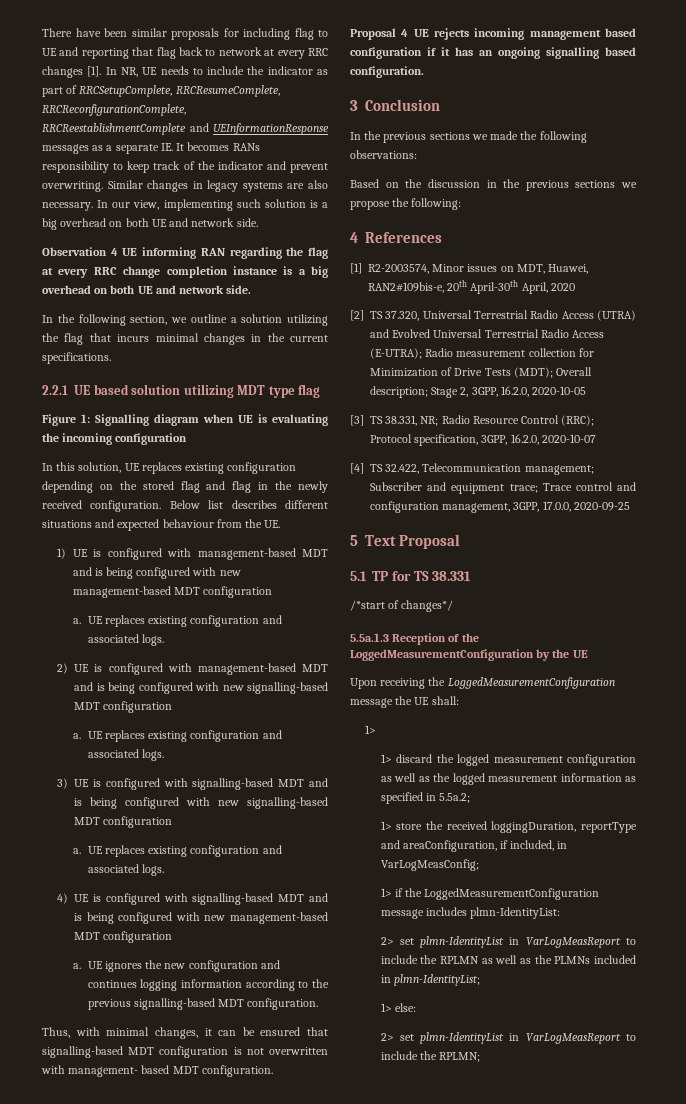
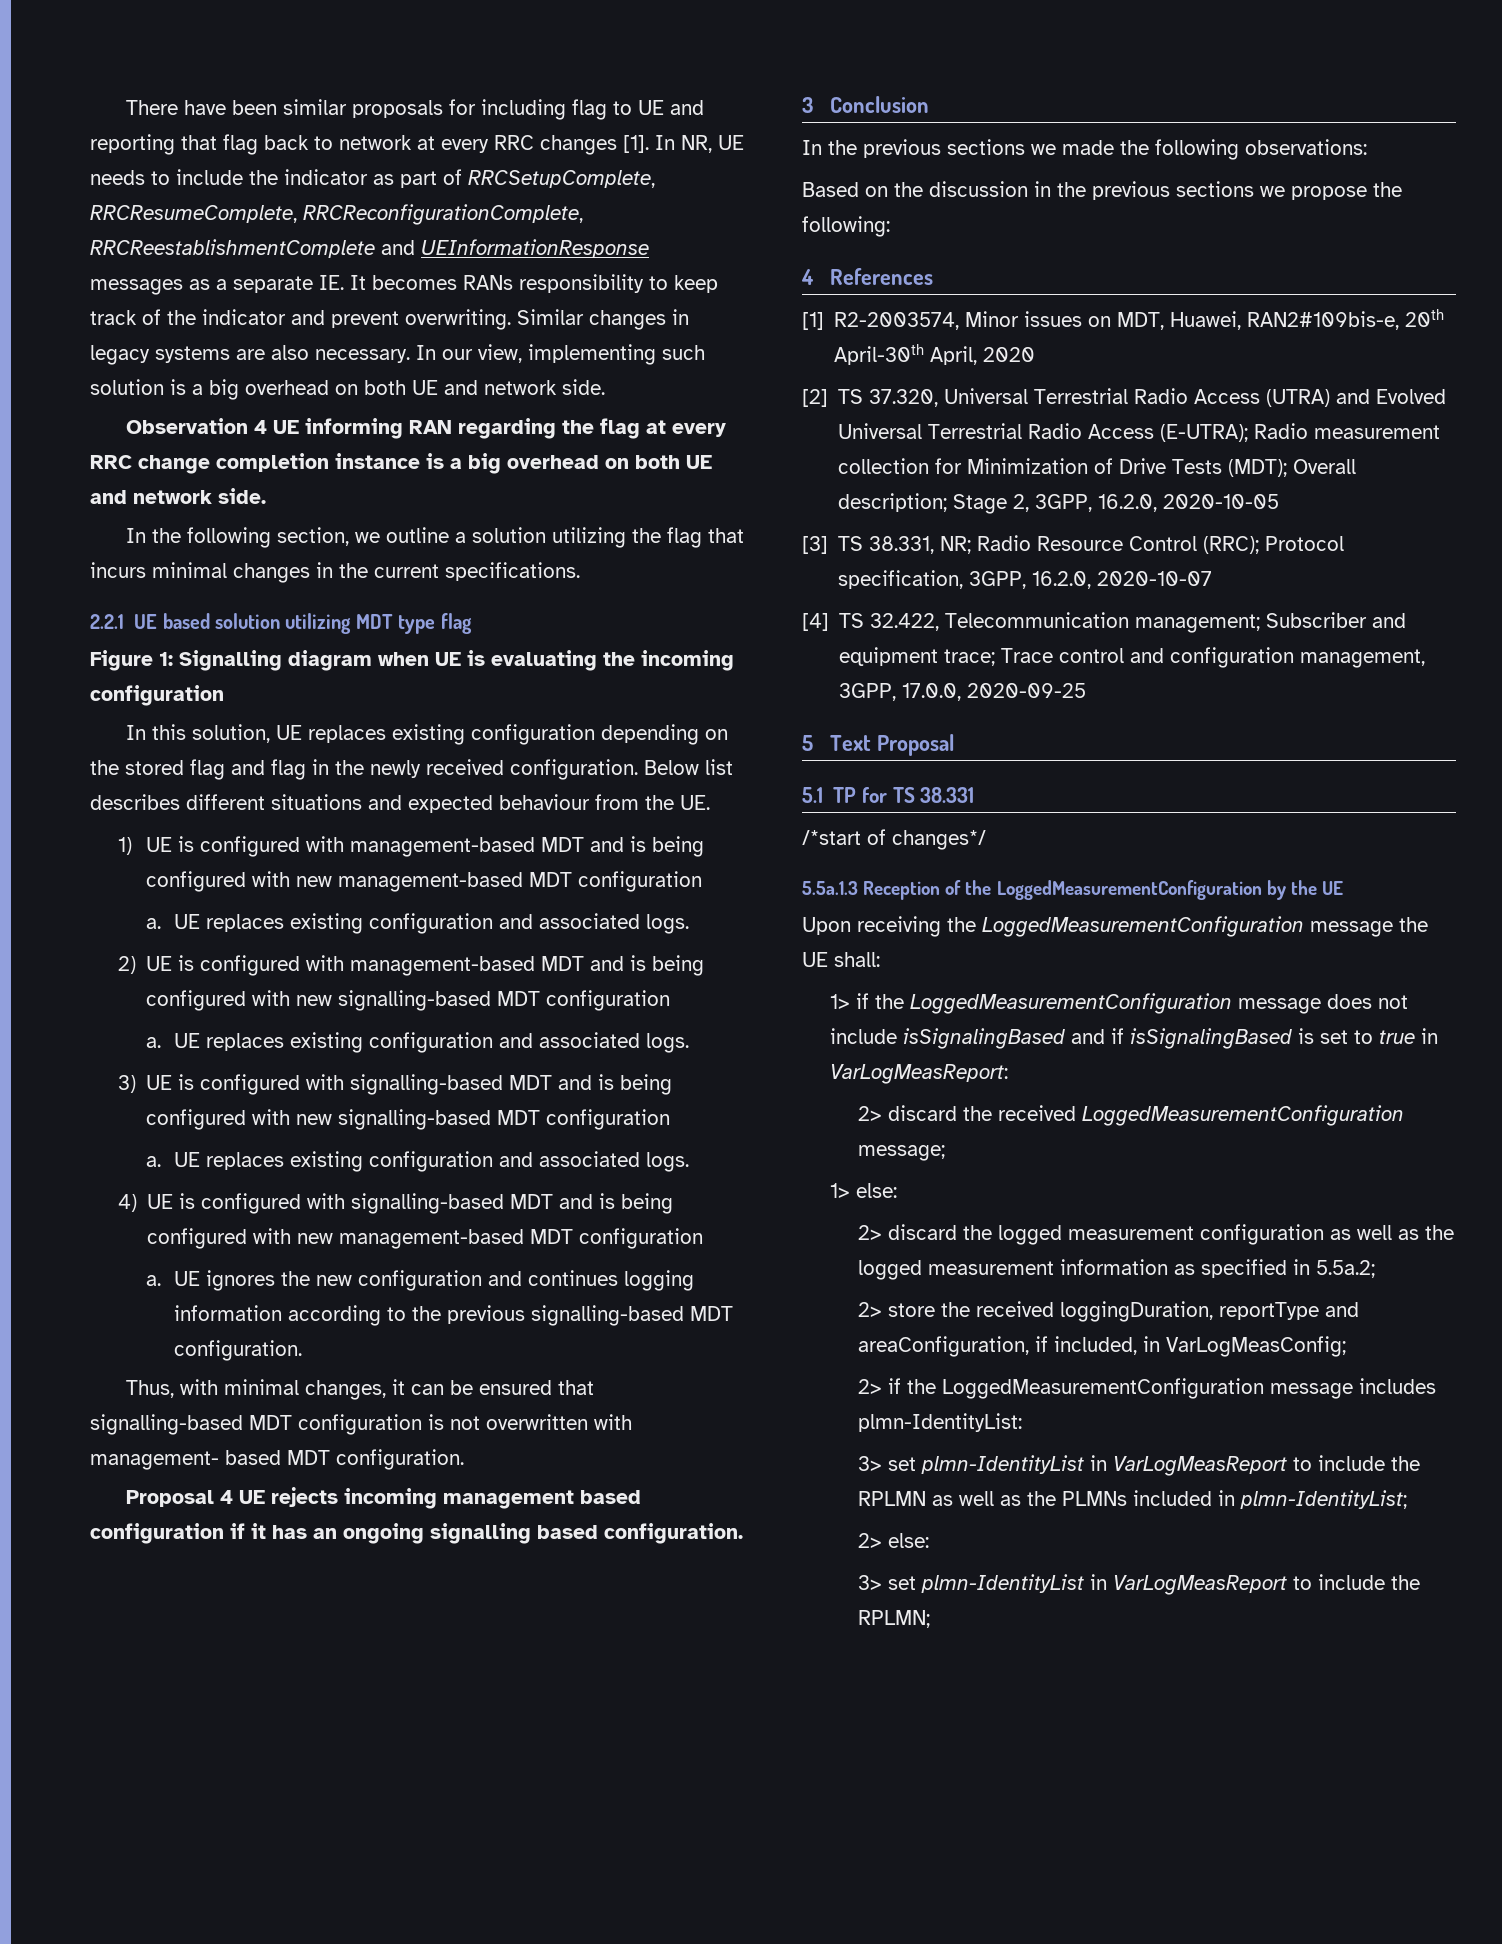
[380,754,392,763] // 1> -> [855,993,1408,1014] [829,1028,1438,1049] [829,1064,1008,1084] [857,1105,1404,1126] [857,1145,945,1161] [829,1183,897,1198] [857,1225,882,1240] if the LoggedMeasurementConfiguration message does not include isSignalingBased and if isSignalingBased is set to true in VarLogMeasReport: // 2> discard the received LoggedMeasurementConfiguration message; // 1> else: // 2>
[380,821,392,830] 1> -> [857,1302,882,1317] 2>
[380,888,392,897] 1> -> [857,1379,882,1394] 2>
[380,937,394,945] 2> -> [857,1456,882,1471] 3>
[380,1003,416,1012] [380,1033,394,1041] 1> else: // 2> -> [857,1533,929,1548] [857,1575,882,1590] 2> else: // 3>

